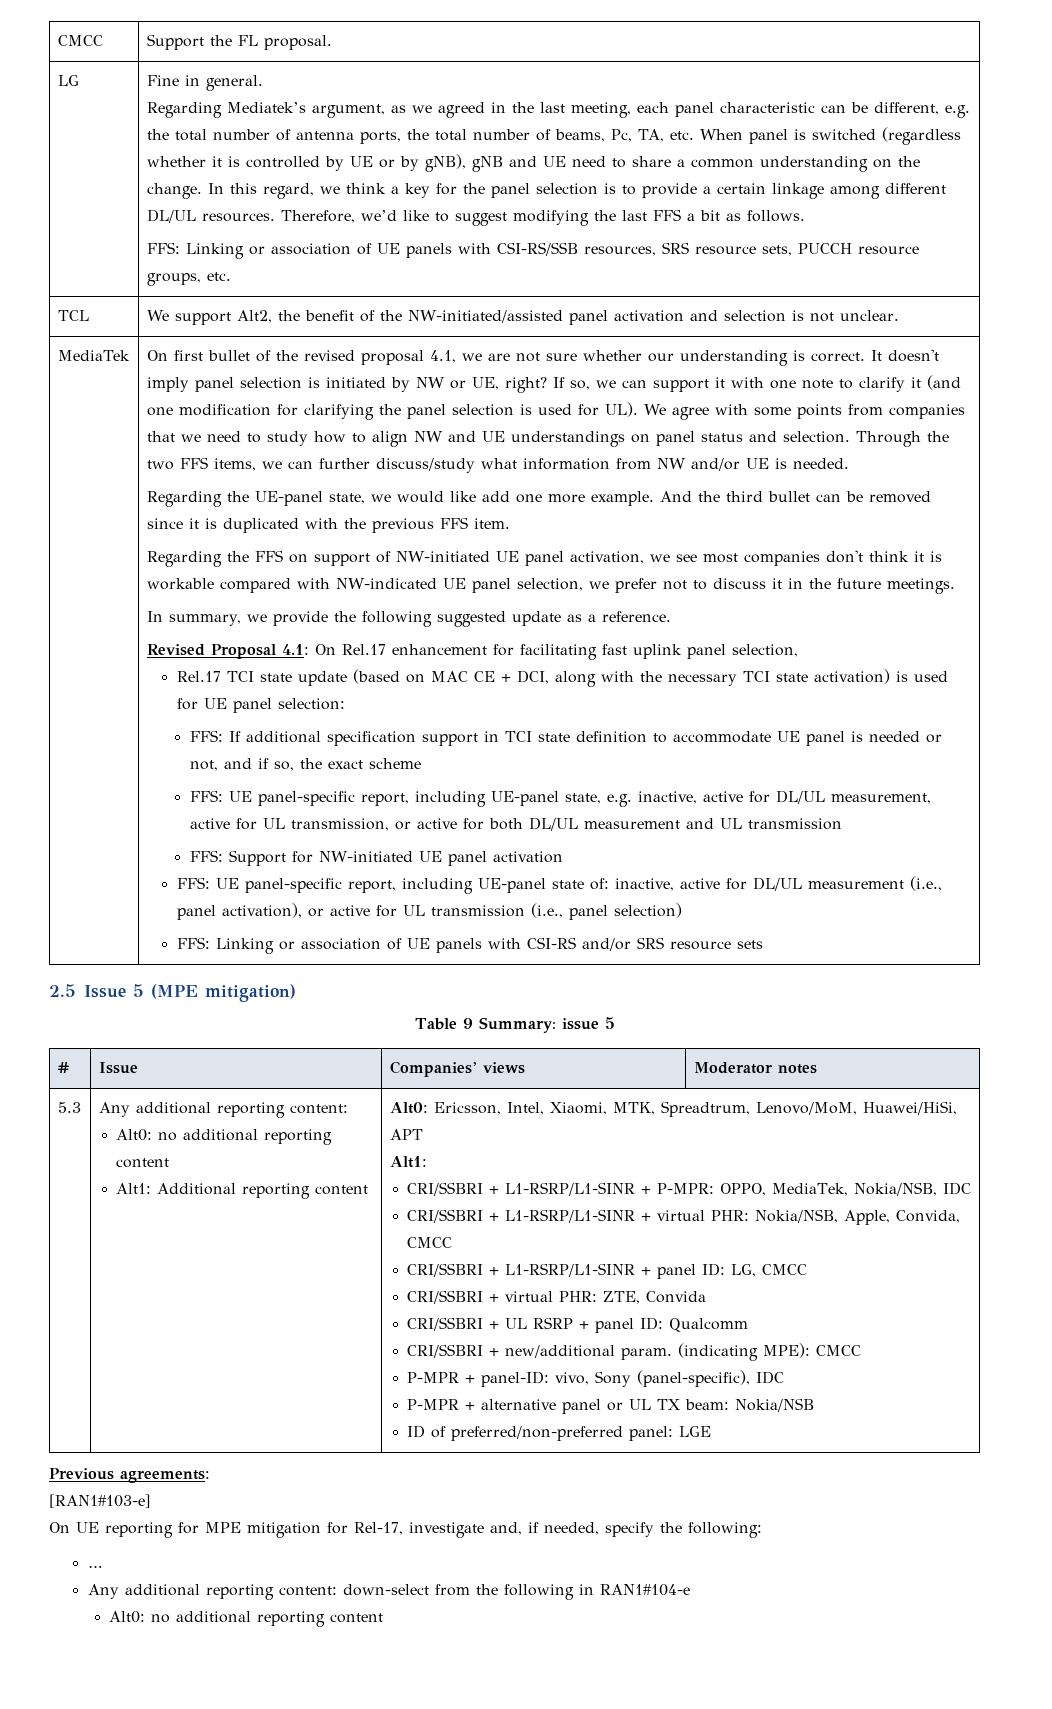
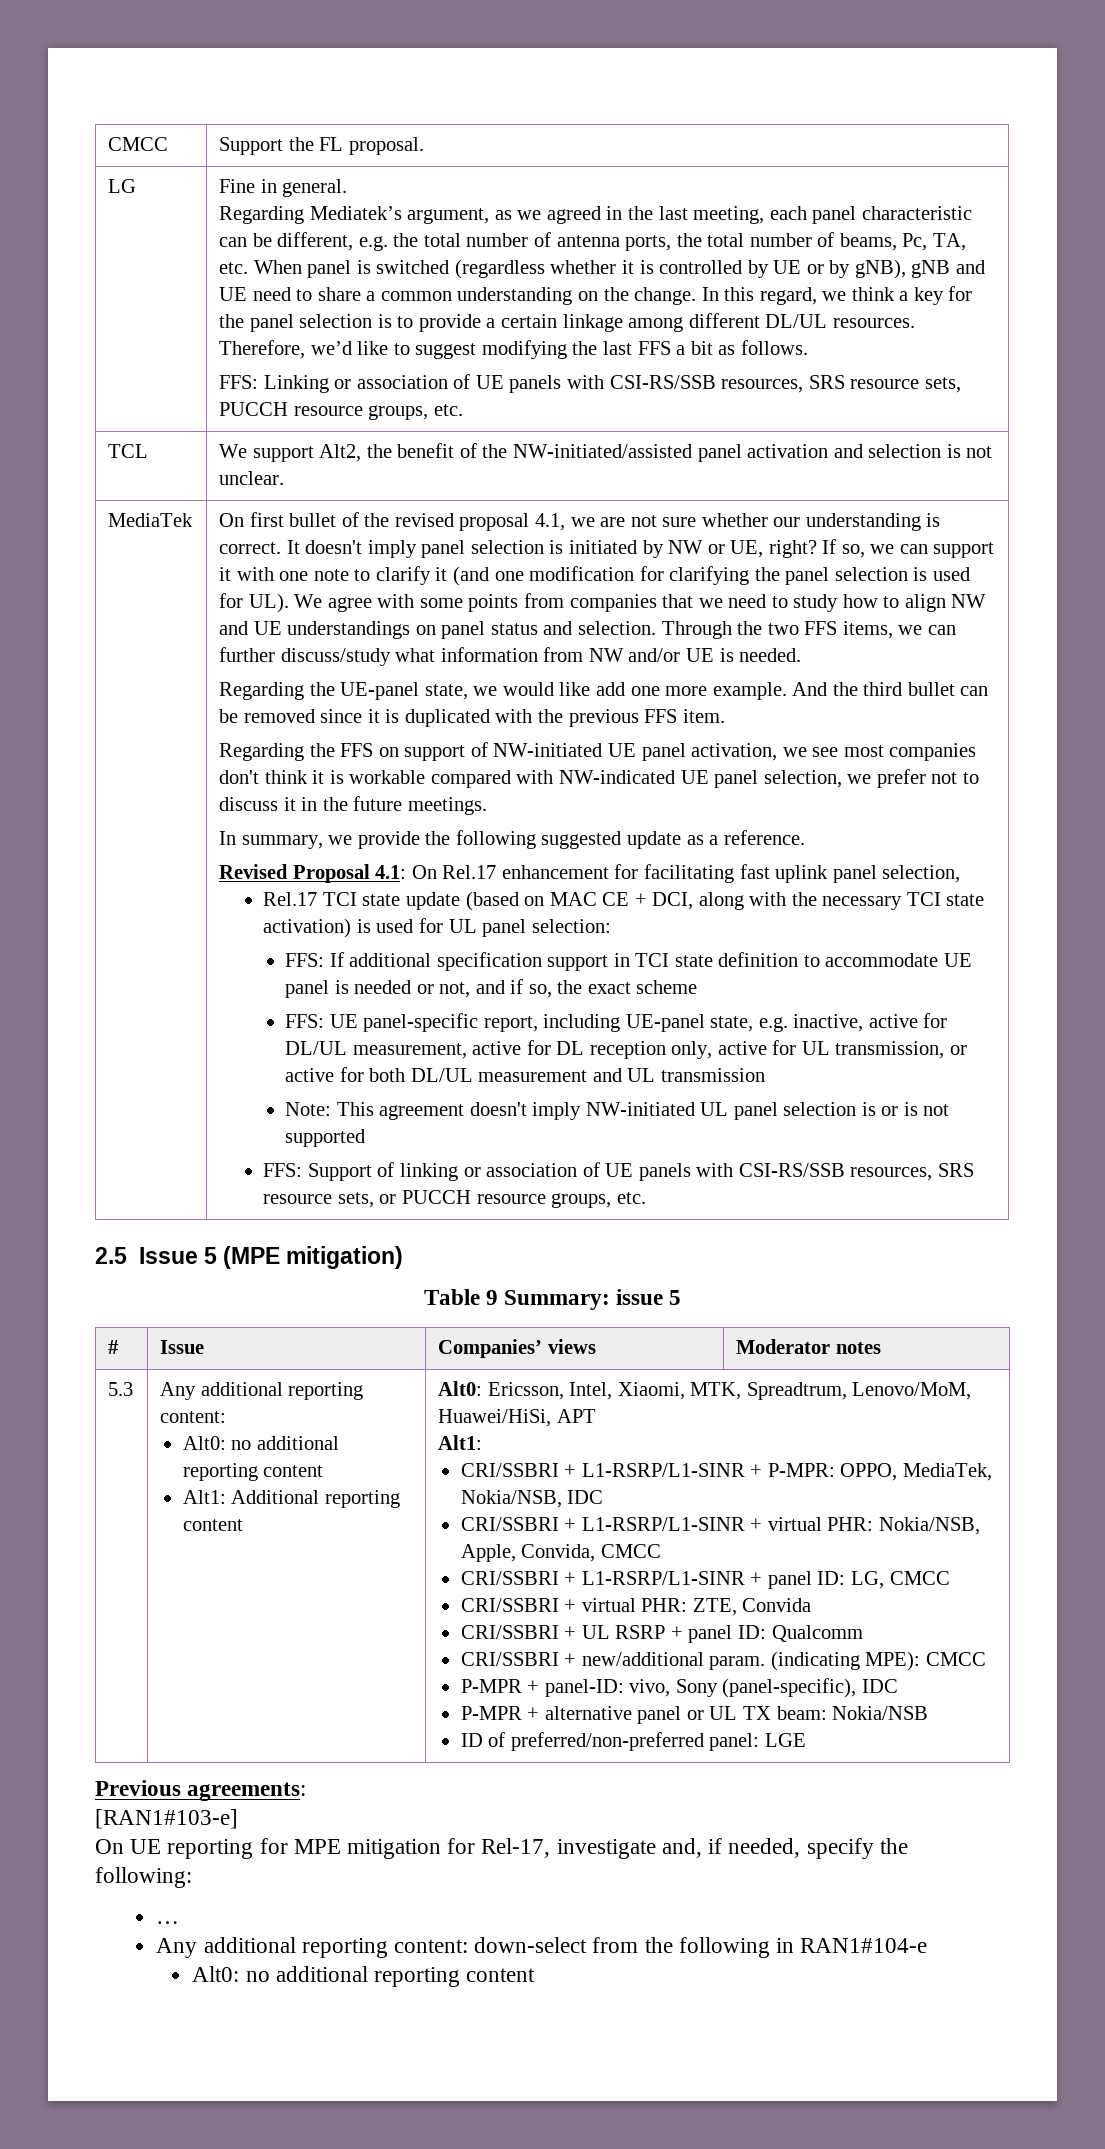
[203,698,227,709] UE -> [448,919,477,933] UL
(257, 824) none -> [556,1040,797,1059] DL reception only, active for
[189,850,563,866] [176,876,942,894] [176,903,682,920] [176,937,763,954] FFS: Support for NW-initiated UE panel activation // FFS: UE panel-specific report, including UE-panel state of: inactive, active for DL/UL measurement (i.e., panel activation), or active for UL transmission (i.e., panel selection) // FFS: Linking or association of UE panels with CSI-RS and/or SRS resource sets -> [284,1102,950,1120] [284,1129,365,1147] [263,1162,974,1181] [263,1190,646,1208] Note: This agreement doesn't imply NW-initiated UL panel selection is or is not supported // FFS: Support of linking or association of UE panels with CSI-RS/SSB resources, SRS resource sets, or PUCCH resource groups, etc.

